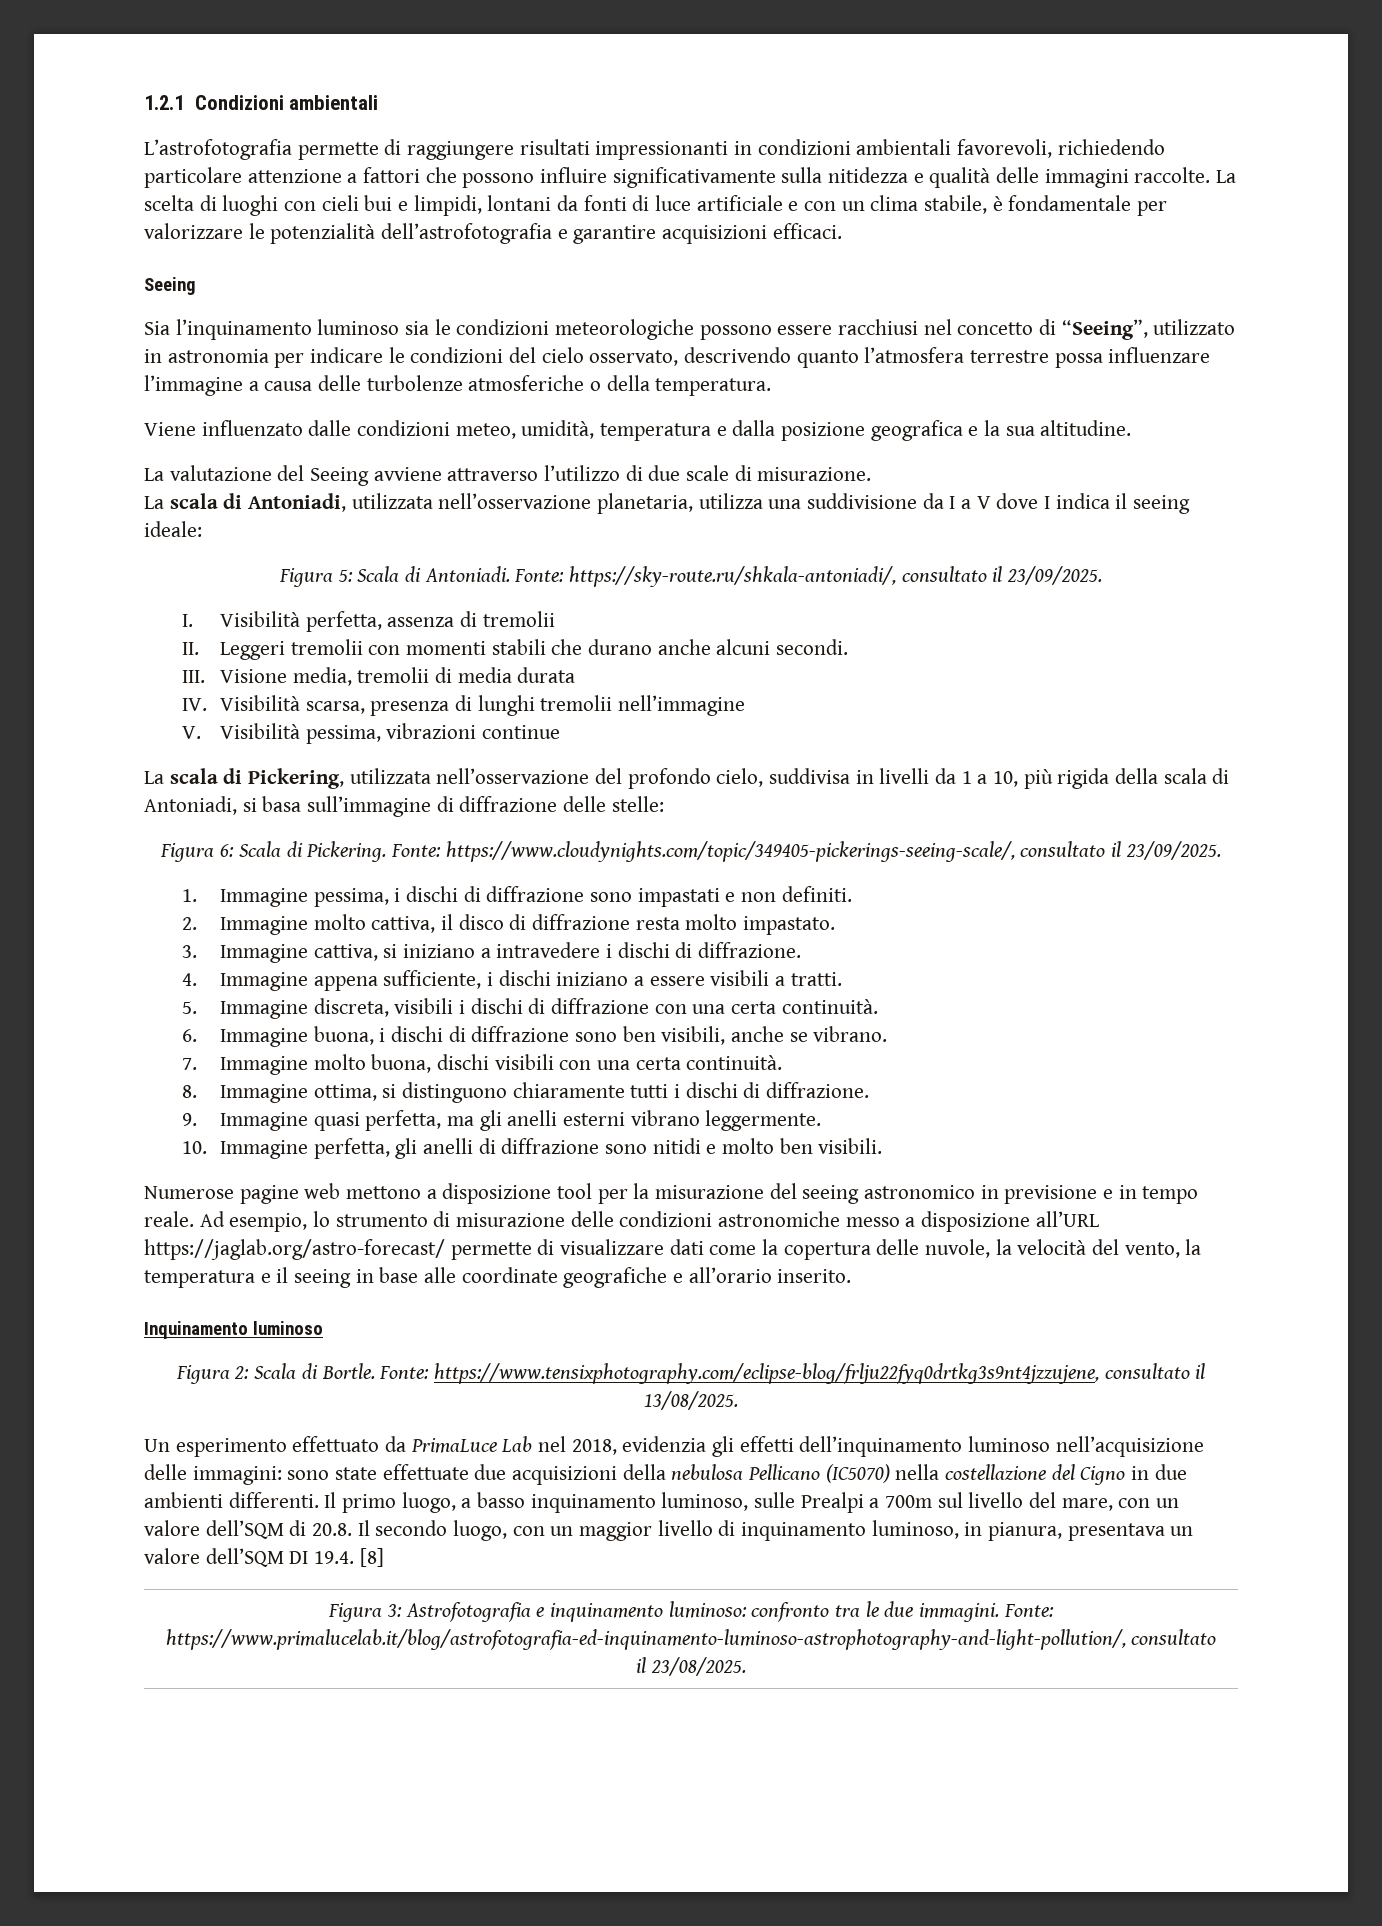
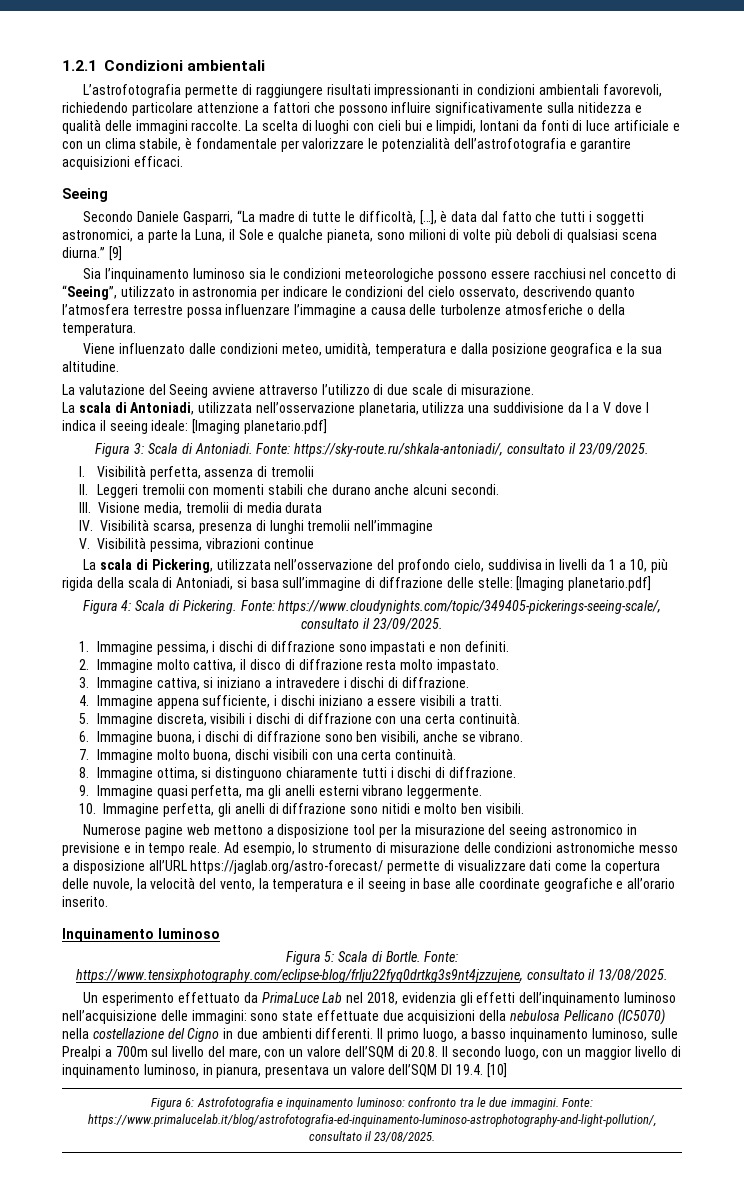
(196, 286) none -> [83,210,644,225] [62,229,658,243] [62,246,122,261] // Secondo Daniele Gasparri, “La madre di tutte le difficoltà, […], è data dal fatto che tutti i soggetti astronomici, a parte la Luna, il Sole e qualche pianeta, sono milioni di volte più deboli di qualsiasi scena diurna.” [9]
[278,568,353,587] // Figura 5: -> [192,419,327,434] [95,443,145,457] [Imaging planetario.pdf] // Figura 3:
[160,843,235,862] // Figura 6: -> [516,576,652,591] [82,600,132,614] [Imaging planetario.pdf] // Figura 4:
[234,1366,250,1379] 2: -> [324,951,335,962] 5:
[359,1548,384,1567] [328,1603,402,1622] [8] // Figura 3: -> [486,1063,507,1078] [150,1098,195,1110] [10] // Figura 6:

